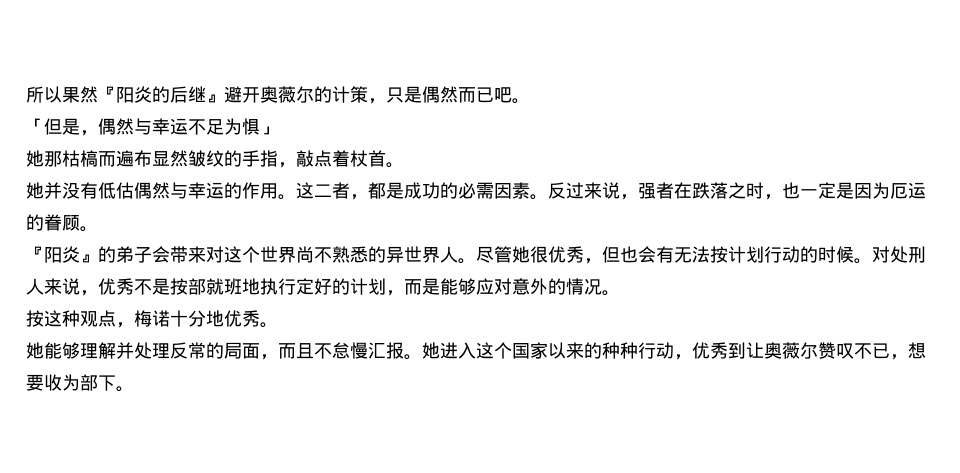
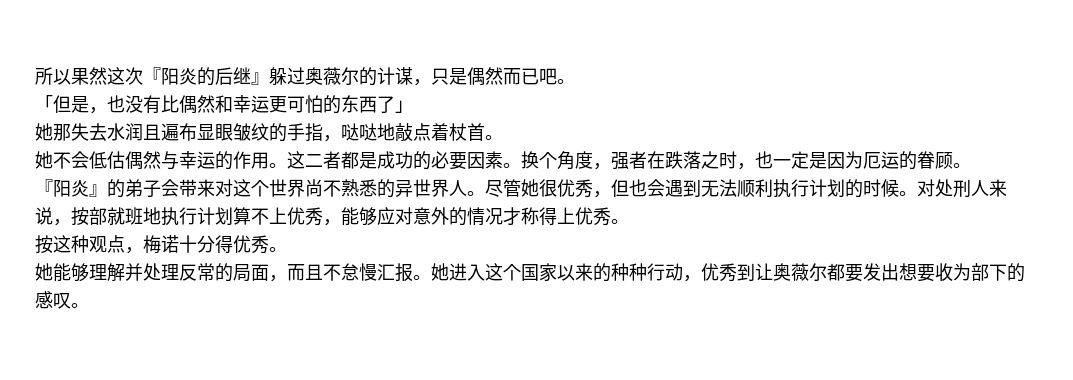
(98, 94) none -> [107,67,143,85] 这次
[224,86,260,103] 避开 -> [269,67,305,86] 躲过
[350,86,368,103] 策 -> [395,67,413,85] 谋
[98,118,278,135] [26,150,188,167] 偶然与幸运不足为惧」 // 她那枯槁而遍布显然 -> [107,95,413,114] [35,123,233,141] 也没有比偶然和幸运更可怕的东西了」 // 她那失去水润且遍布显眼
(296, 165) none -> [341,123,395,141] 哒哒地
[44,182,98,199] 并没有 -> [53,151,89,169] 不会
[350,194,368,200] ， -> (341, 160) none
[476,182,620,200] 需因素。反过来说 -> [449,151,593,170] 要因素。换个角度
[656,246,800,263] 有无法按计划行动 -> [665,179,845,198] 遇到无法顺利执行计划
[98,278,170,295] 优秀不是 -> (71, 222) none
[296,278,440,296] 定好的计划，而是 -> [197,207,341,226] 计划算不上优秀，
(602, 286) none -> [503,207,611,226] 才称得上优秀
[206,310,224,327] 地 -> [215,235,233,253] 得
[818,342,908,360] 赞叹不已， -> [827,263,899,282] 都要发出
(116, 383) none -> [1007,263,1025,282] [35,291,71,309] 的感叹

